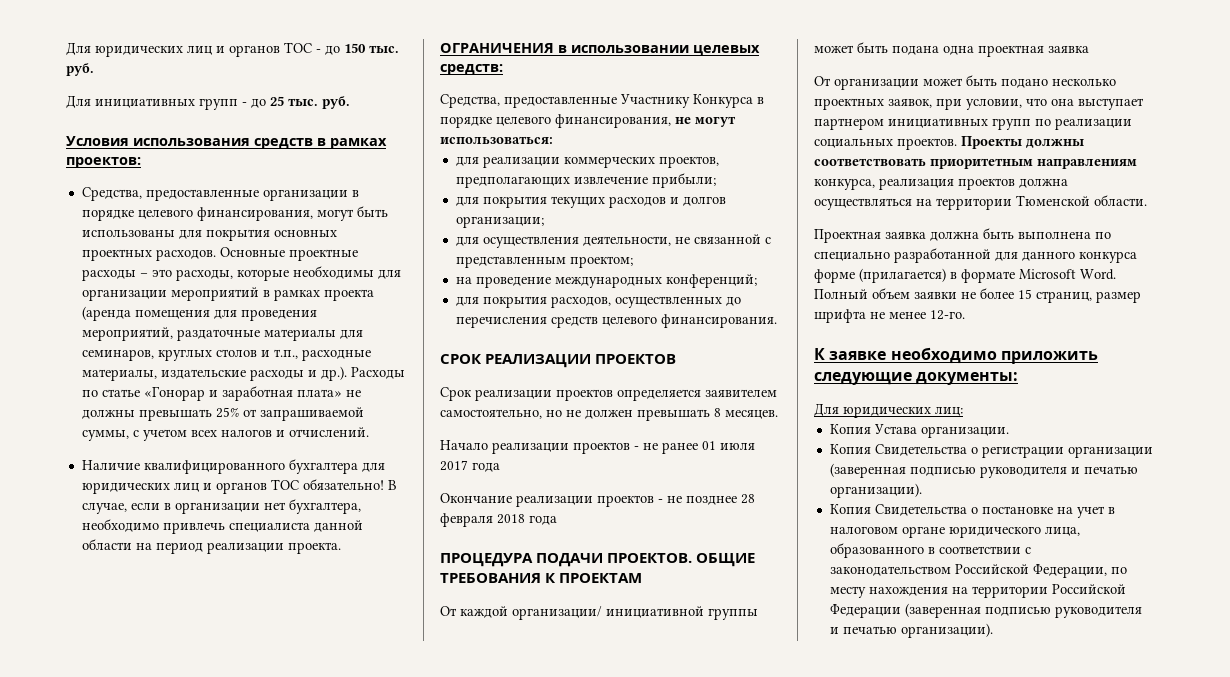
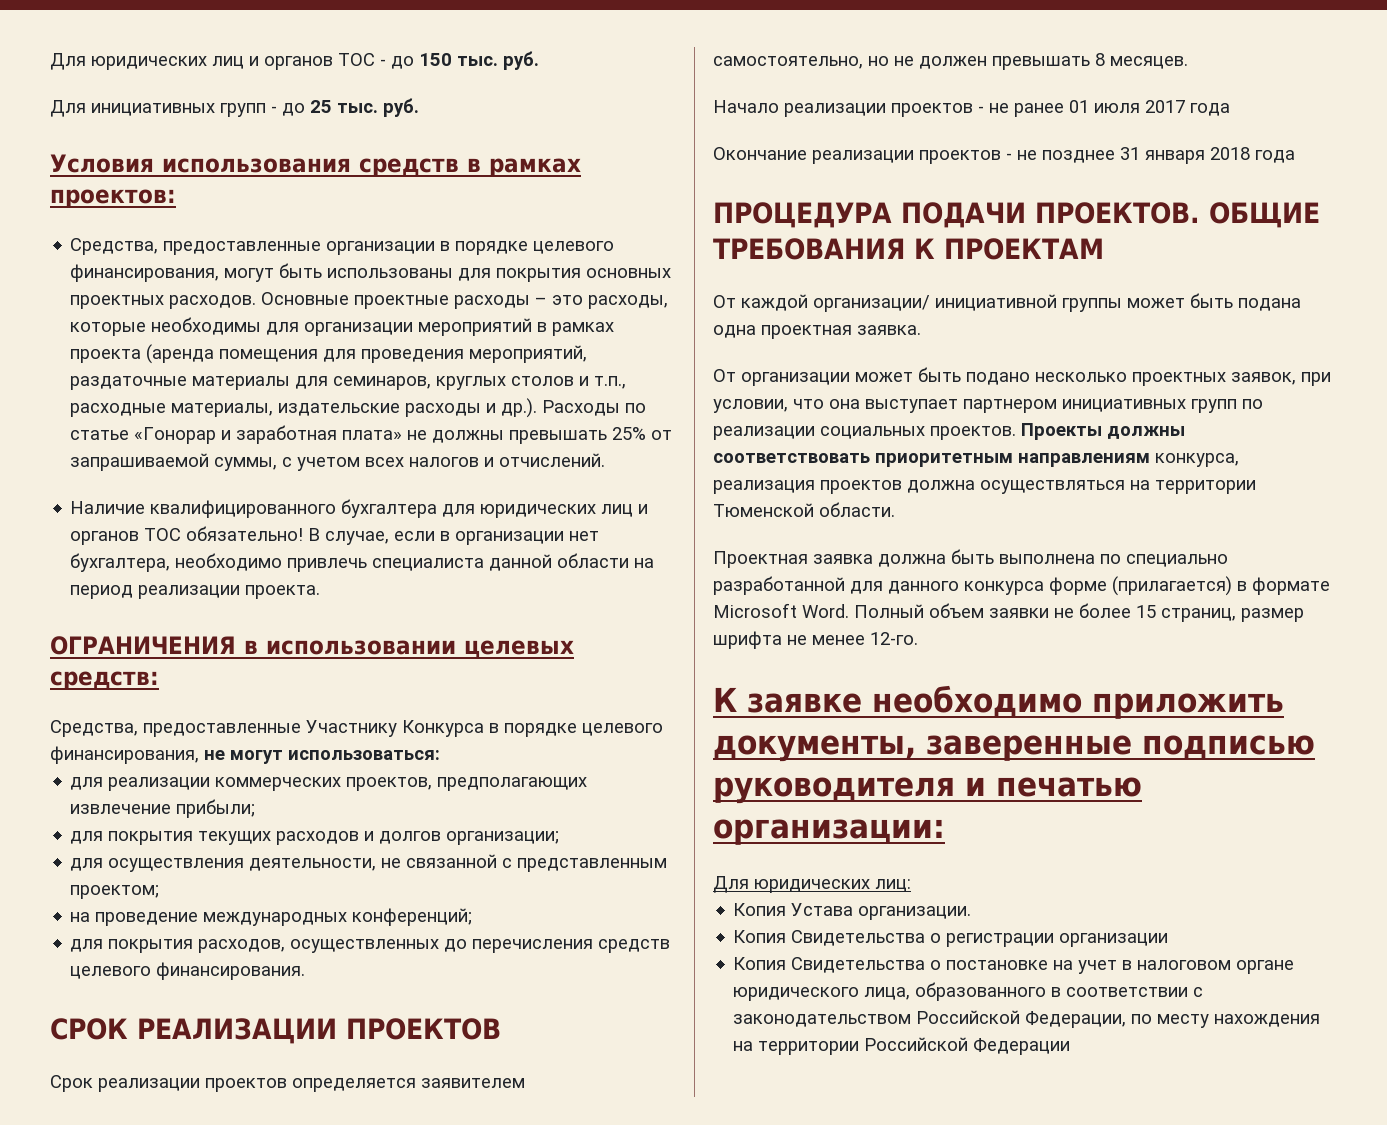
[741,494,755,504] [440,513,493,527] 28 февраля -> [1120,147,1205,164] 31 января
[1048,46,1089,53] заявка -> [857,325,921,335] заявка.
[814,372,1019,385] следующие документы: -> [713,735,1315,762] [713,777,1142,804] [713,819,945,845] документы, заверенные подписью руководителя и печатью организации:
[829,463,1138,478] [829,483,922,498] (заверенная подписью руководителя и печатью организации). -> (1169, 940) none
[904,603,1142,618] [829,623,993,638] (заверенная подписью руководителя и печатью организации). -> (1071, 1046) none

